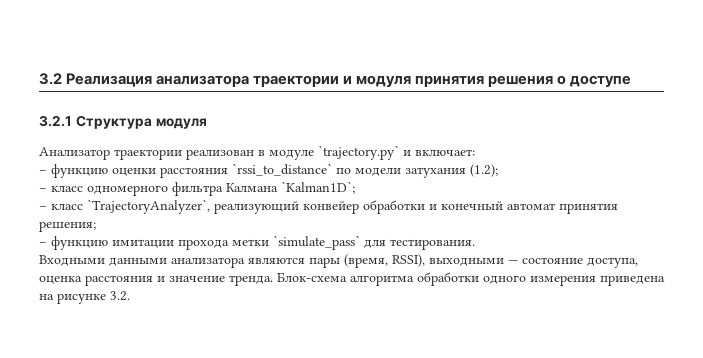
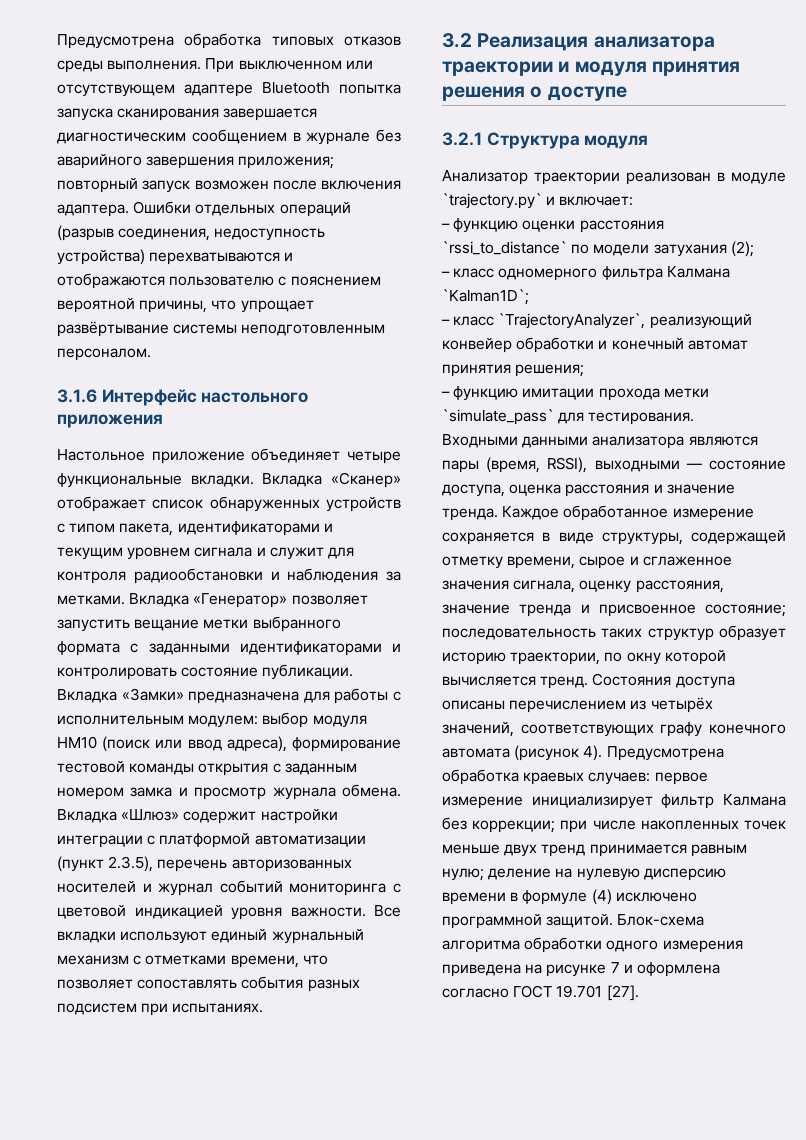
(39, 79) none -> [57,33,401,49] [57,58,373,73] [57,82,401,97] [57,108,318,121] [57,129,401,145] [57,154,335,169] [57,178,401,193] [57,201,351,217] [57,225,326,241] [57,249,294,265] [57,273,381,289] [57,298,314,313] [57,321,386,337] [57,348,151,361] [57,389,309,406] [57,414,163,428] [57,448,401,464] [57,472,401,488] [57,496,401,512] [57,521,333,536] [57,547,354,560] [57,568,401,584] [57,593,368,608] [57,616,341,632] [57,641,401,656] [57,664,354,680] [57,688,401,704] [57,712,367,728] [57,736,401,752] [57,761,357,776] [57,784,401,800] [57,809,338,824] [57,833,366,848] [57,856,352,872] [57,880,401,896] [57,905,401,920] [57,929,364,944] [57,955,328,968] [57,976,360,992] [57,1003,264,1016] Предусмотрена обработка типовых отказов среды выполнения. При выключенном или отсутствующем адаптере Bluetooth попытка запуска сканирования завершается диагностическим сообщением в журнале без аварийного завершения приложения; повторный запуск возможен после включения адаптера. Ошибки отдельных операций (разрыв соединения, недоступность устройства) перехватываются и отображаются пользователю с пояснением вероятной причины, что упрощает развёртывание системы неподготовленным персоналом. // 3.1.6 Интерфейс настольного приложения // Настольное приложение объединяет четыре функциональные вкладки. Вкладка «Сканер» отображает список обнаруженных устройств с типом пакета, идентификаторами и текущим уровнем сигнала и служит для контроля радиообстановки и наблюдения за метками. Вкладка «Генератор» позволяет запустить вещание метки выбранного формата с заданными идентификаторами и контролировать состояние публикации. Вкладка «Замки» предназначена для работы с исполнительным модулем: выбор модуля HM10 (поиск или ввод адреса), формирование тестовой команды открытия с заданным номером замка и просмотр журнала обмена. Вкладка «Шлюз» содержит настройки интеграции с платформой автоматизации (пункт 2.3.5), перечень авторизованных носителей и журнал событий мониторинга с цветовой индикацией уровня важности. Все вкладки используют единый журнальный механизм с отметками времени, что позволяет сопоставлять события разных подсистем при испытаниях. //
[470,164,498,177] (1.2); -> [730,241,754,257] (2);
(273, 280) none -> [502,505,754,521] [442,530,786,545] [442,556,732,569] [442,580,724,593] [442,604,786,617] [442,625,786,641] [442,650,726,665] [442,673,735,689] [442,697,713,713] [442,722,786,737] [442,745,724,761] [442,769,708,785] [442,794,786,809] [442,817,786,833] [442,844,747,857] [442,868,726,881] [442,889,697,905] [442,914,614,929] Каждое обработанное измерение сохраняется в виде структуры, содержащей отметку времени, сырое и сглаженное значения сигнала, оценку расстояния, значение тренда и присвоенное состояние; последовательность таких структур образует историю траектории, по окну которой вычисляется тренд. Состояния доступа описаны перечислением из четырёх значений, соответствующих графу конечного автомата (рисунок 4). Предусмотрена обработка краевых случаев: первое измерение инициализирует фильтр Калмана без коррекции; при числе накопленных точек меньше двух тренд принимается равным нулю; деление на нулевую дисперсию времени в формуле (4) исключено программной защитой.
[110,291,130,301] 3.2. -> [610,962,720,977] [442,985,639,1001] 7 и оформлена согласно ГОСТ 19.701 [27].

